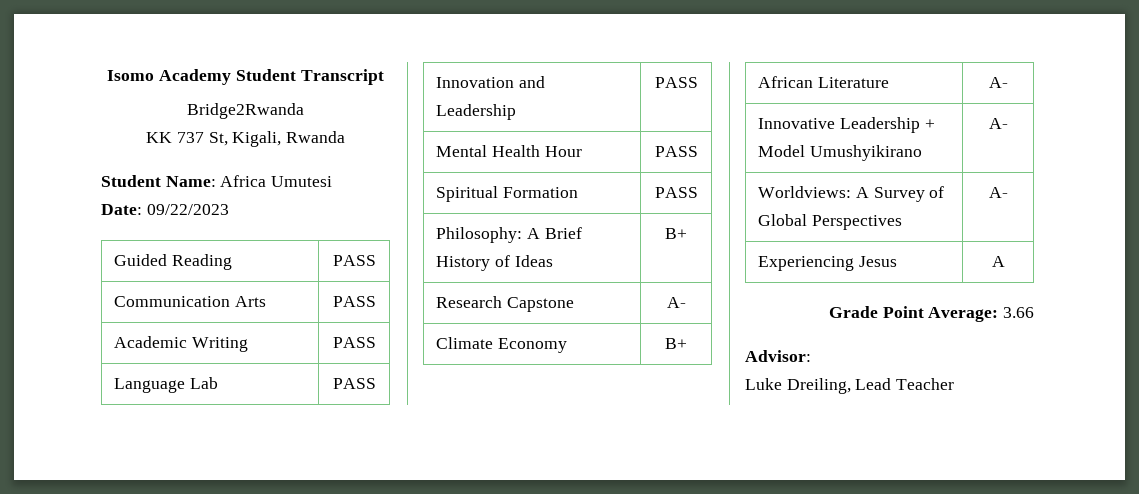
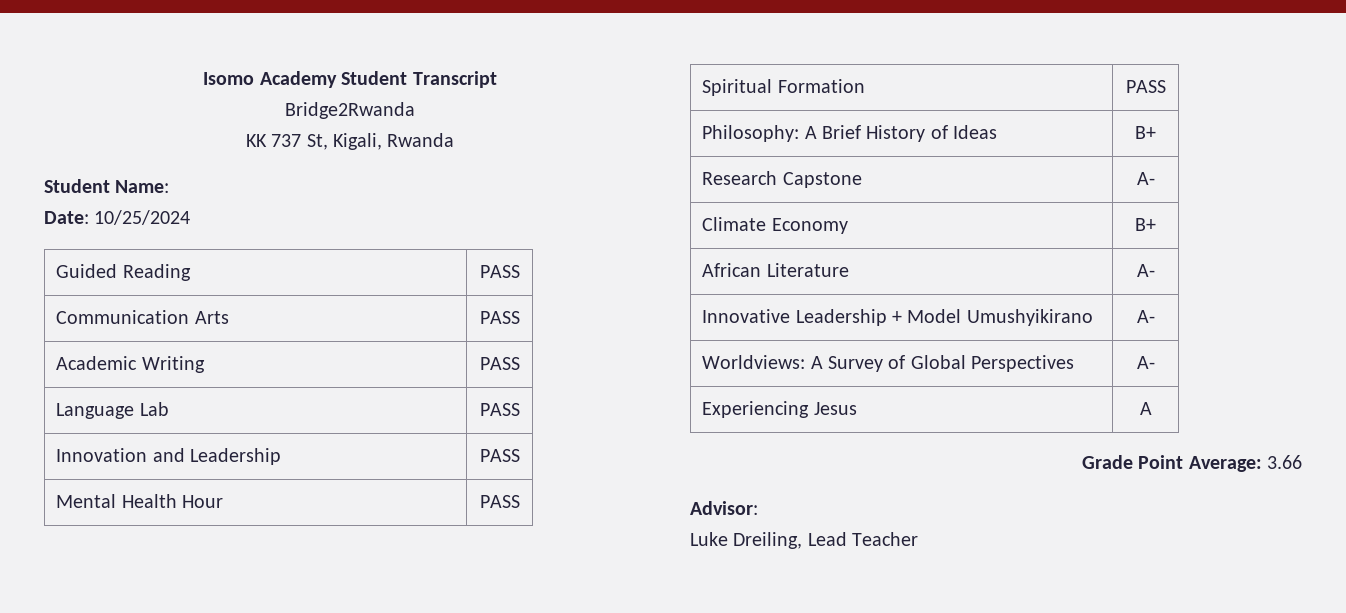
[220,175,333,187] Africa Umutesi -> (170, 186) none
[146,204,229,215] 09/22/2023 -> [94,210,191,225] 10/25/2024

